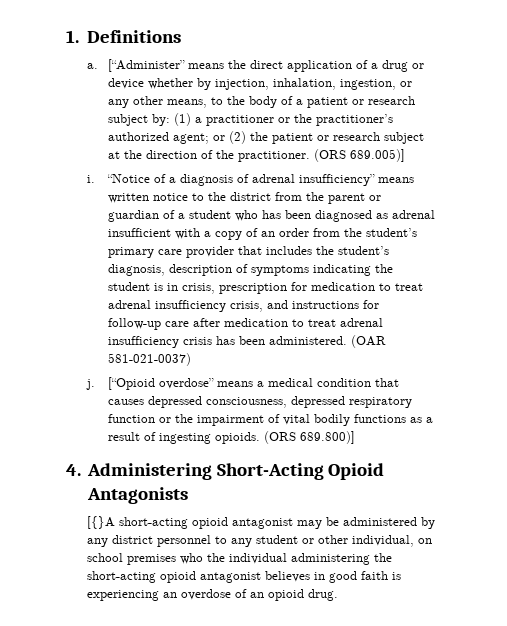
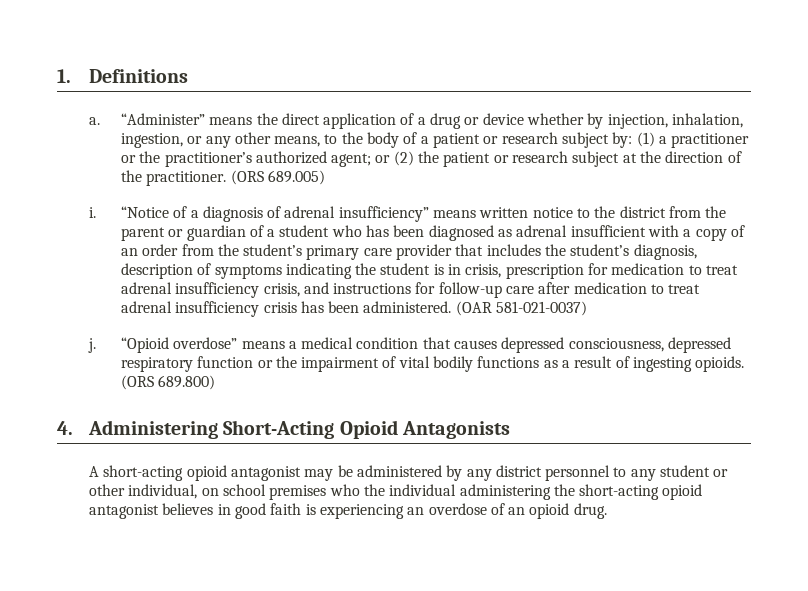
[108,59,186,72] [“Administer” -> [120,113,205,125] “Administer”
[350,149,406,162] 689.005)] -> [267,170,325,185] 689.005)
[108,377,156,390] [“Opioid -> [120,337,169,353] “Opioid
[300,431,356,444] 689.800)] -> [158,375,216,390] 689.800)
[87,516,116,529] [{}A -> [88,466,99,477] A

